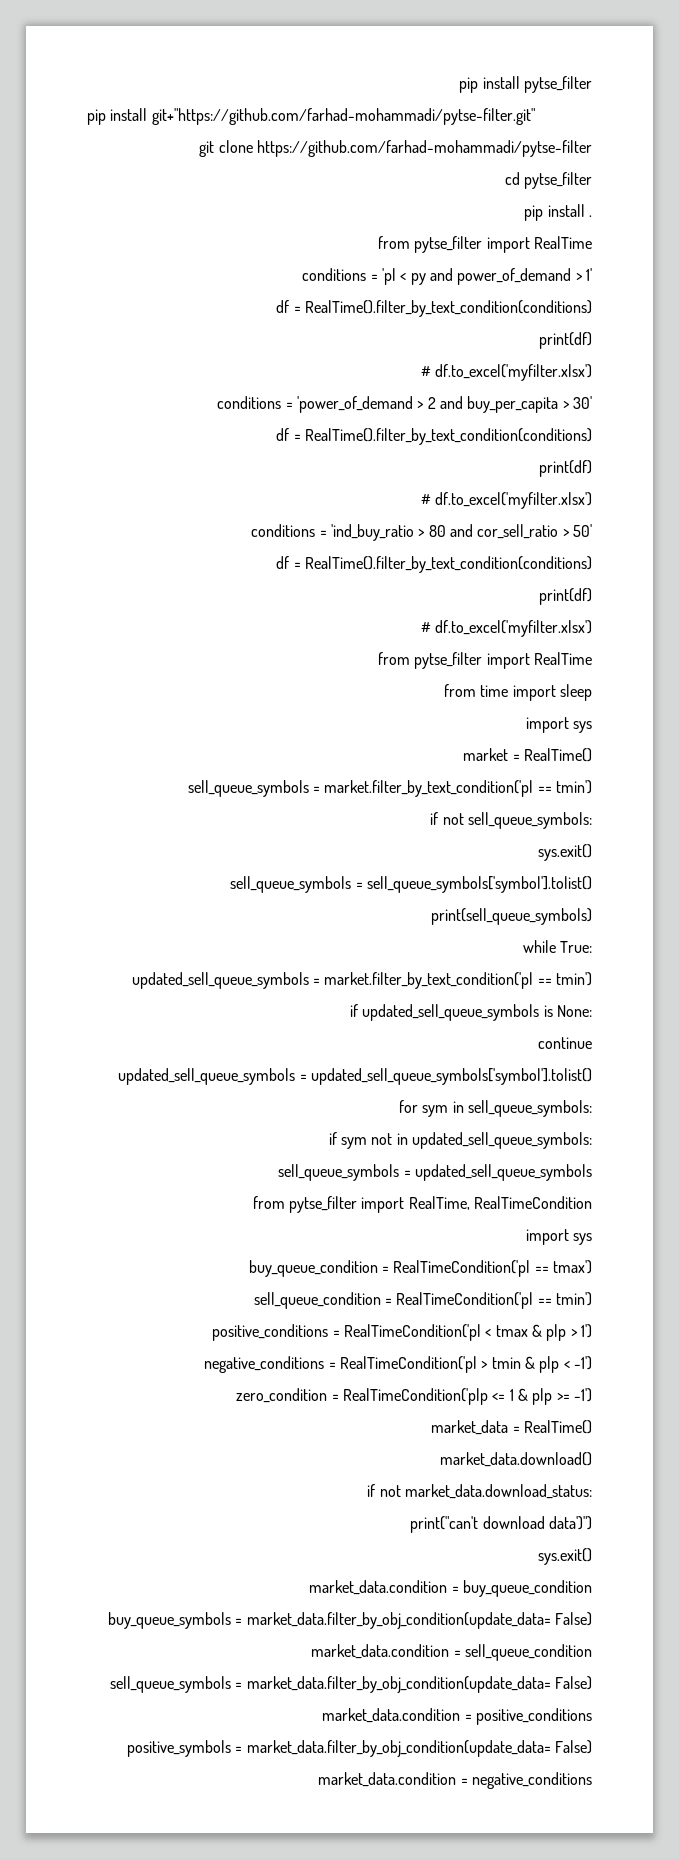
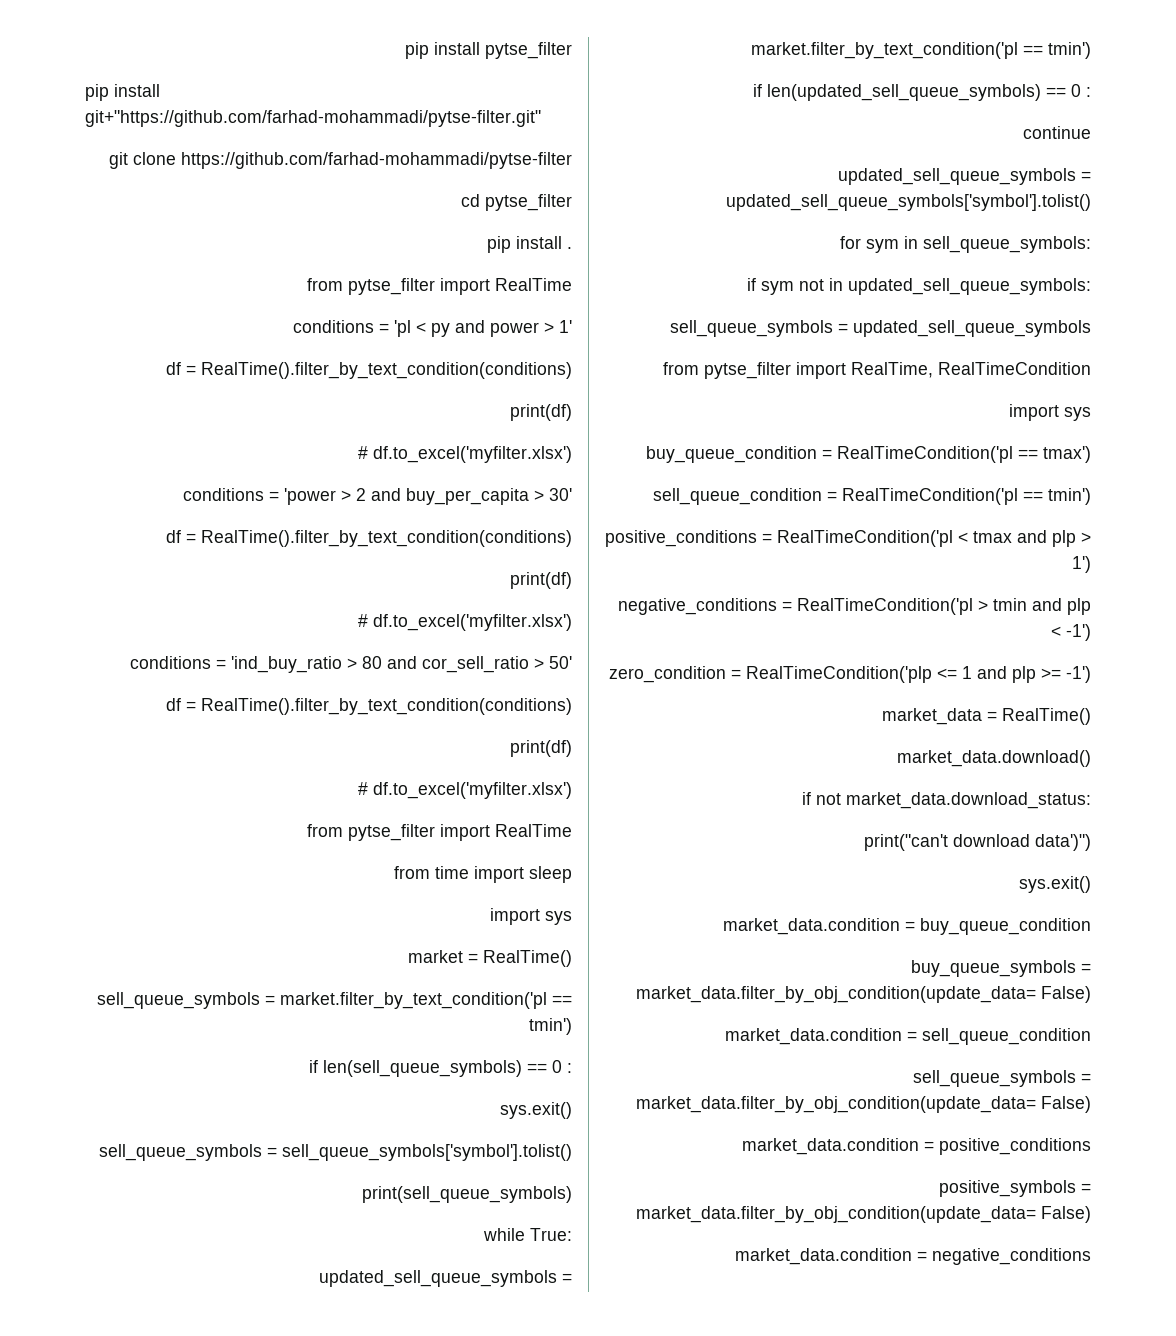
[457,268,572,285] power_of_demand -> [490,322,539,337] power
[297,396,414,413] 'power_of_demand -> [284,488,336,505] 'power
[442,812,592,829] not sell_queue_symbols: -> [323,1060,572,1077] len(sell_queue_symbols) == 0 :
[362,1004,592,1021] updated_sell_queue_symbols is None: -> [767,84,1091,101] len(updated_sell_queue_symbols) == 0 :
[532,1324,543,1337] & -> [1017,530,1047,543] and
[525,1356,536,1369] & -> [1032,598,1062,611] and
[518,1388,529,1401] & -> [977,666,1007,679] and

